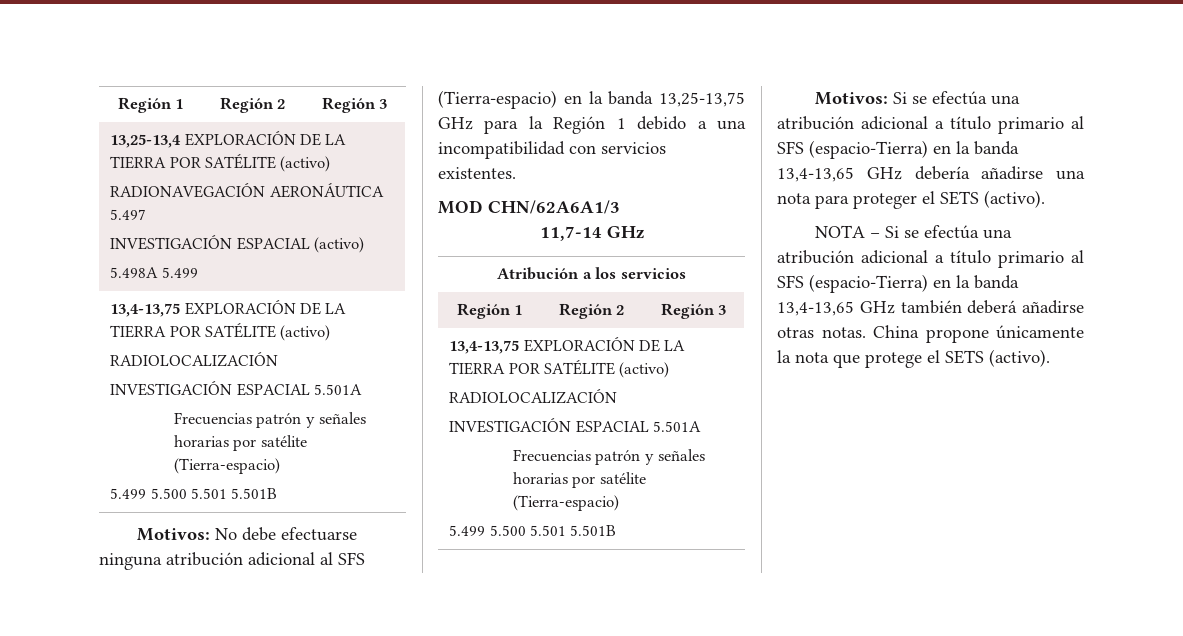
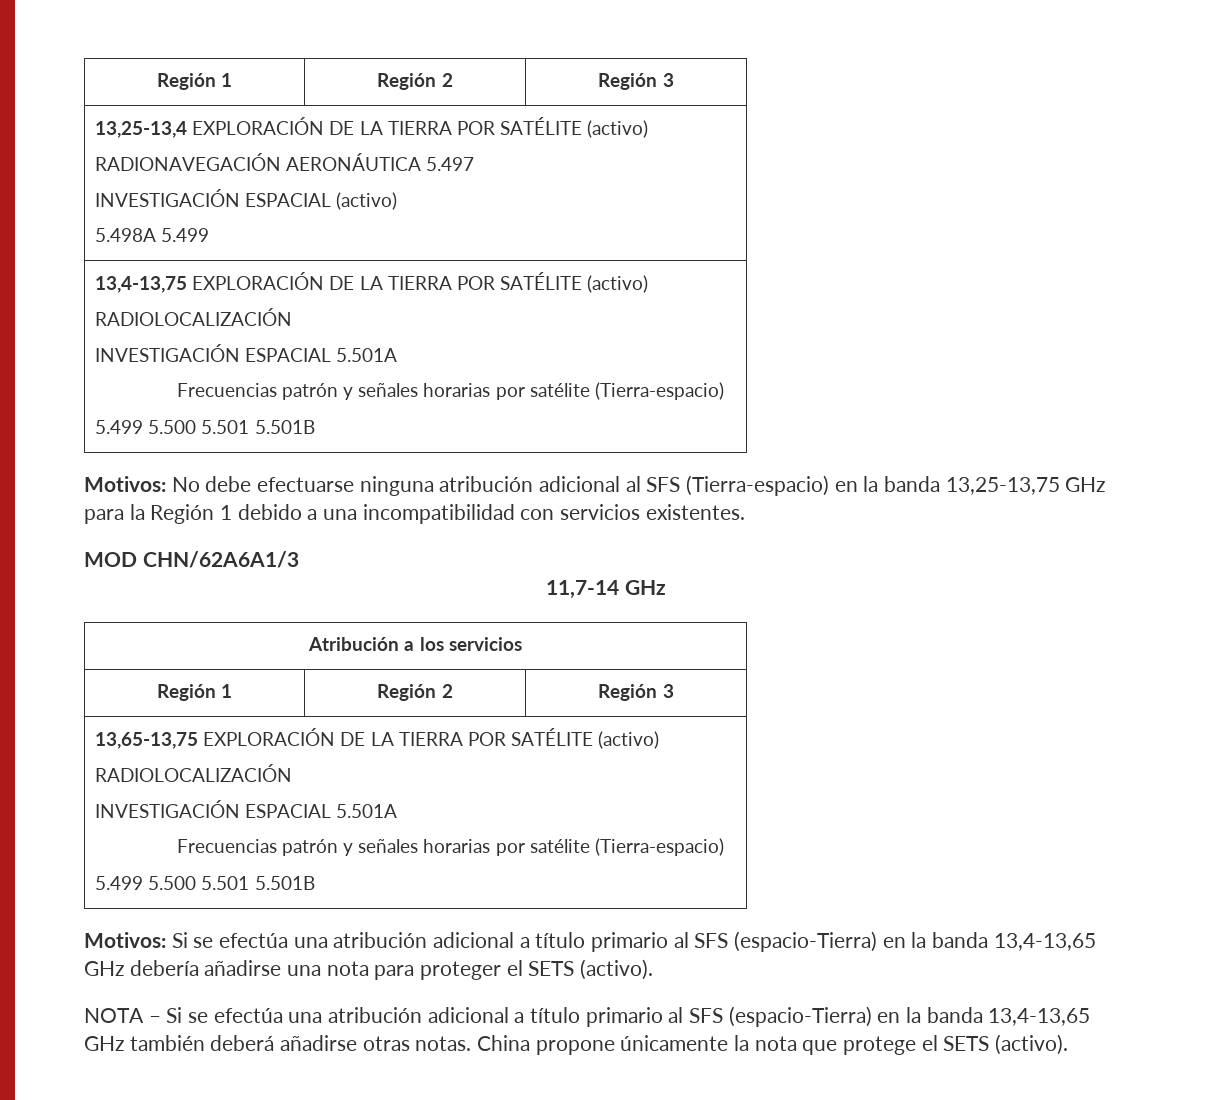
[449,340,520,354] 13,4-13,75 -> [95,732,199,749] 13,65-13,75

